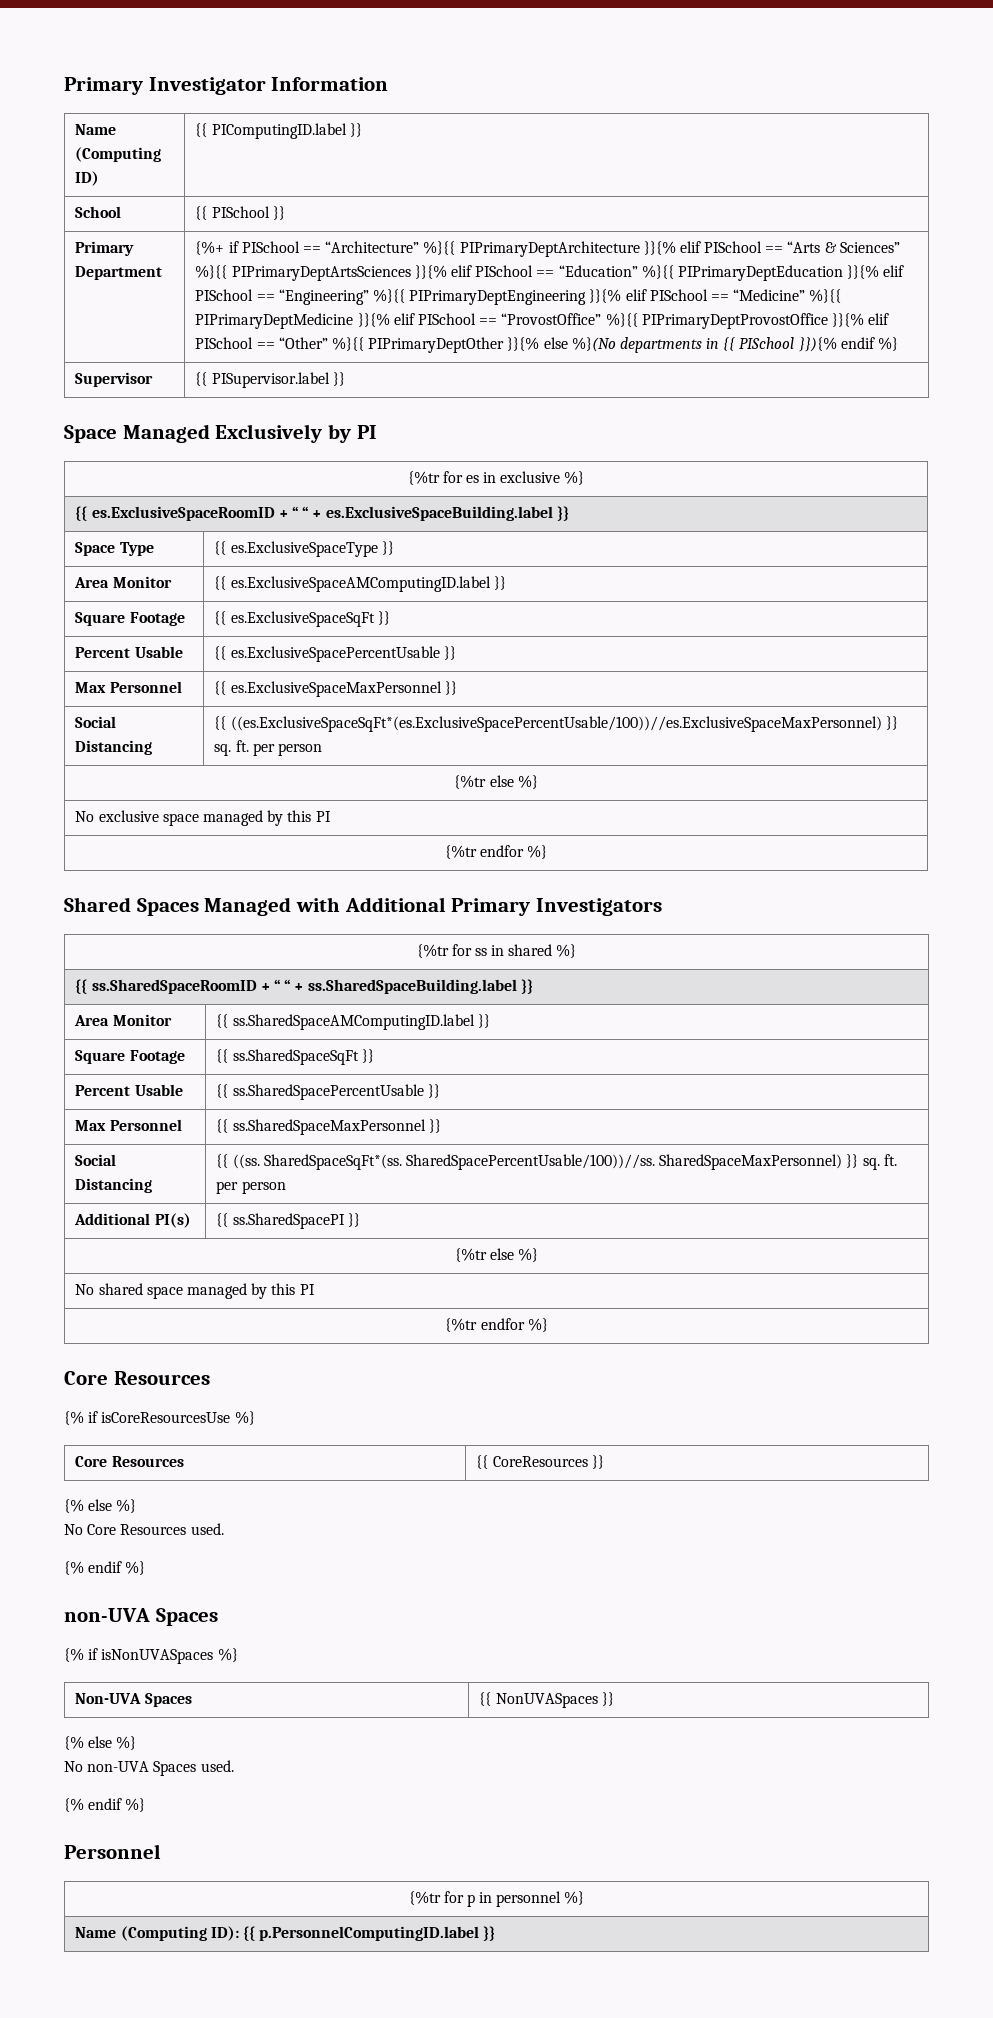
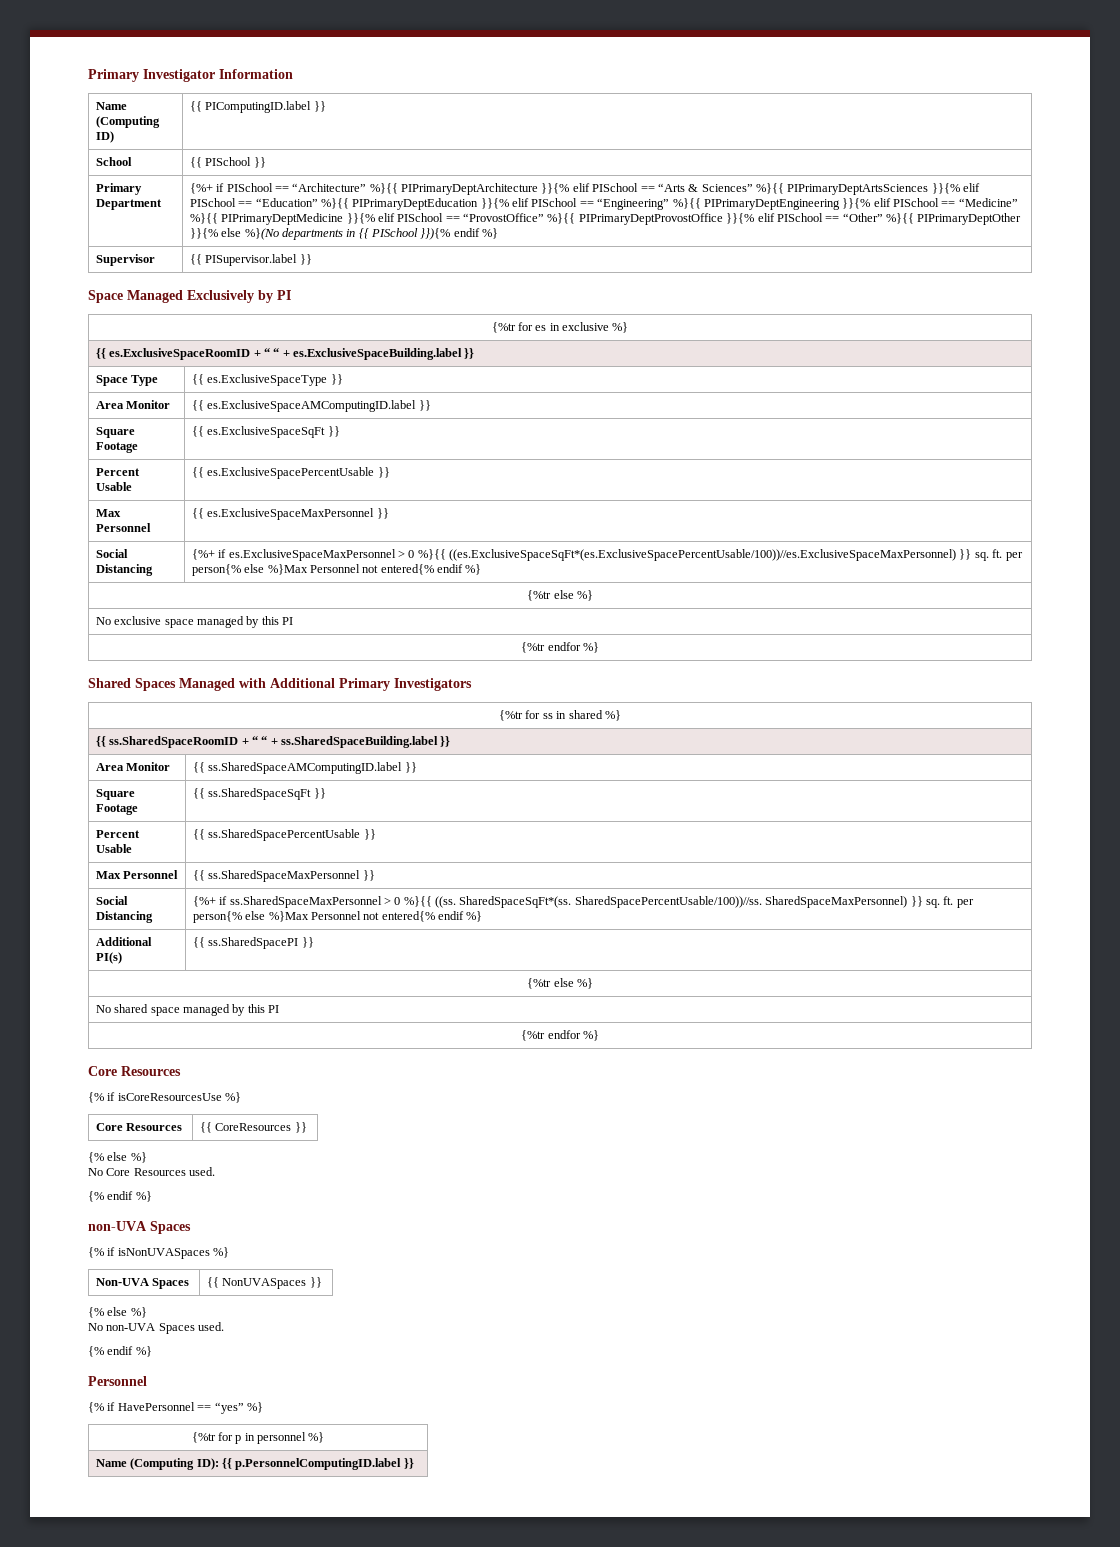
[214,716,227,730] {{ -> [191,549,446,561] {%+ if es.ExclusiveSpaceMaxPersonnel > 0 %}{{
[277,743,322,756] person -> [191,564,482,576] person{% else %}Max Personnel not entered{% endif %}
[216,1154,229,1168] {{ -> [192,896,432,908] {%+ if ss.SharedSpaceMaxPersonnel > 0 %}{{
[241,1181,286,1194] person -> [192,911,483,923] person{% else %}Max Personnel not entered{% endif %}
(161, 1851) none -> [88,1402,263,1414] // {% if HavePersonnel == “yes” %}

